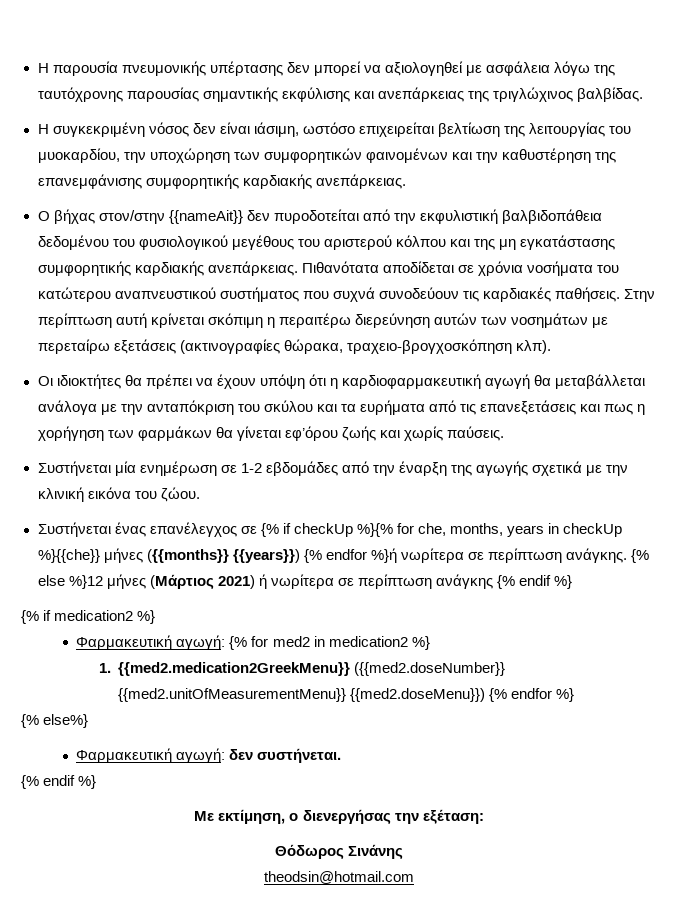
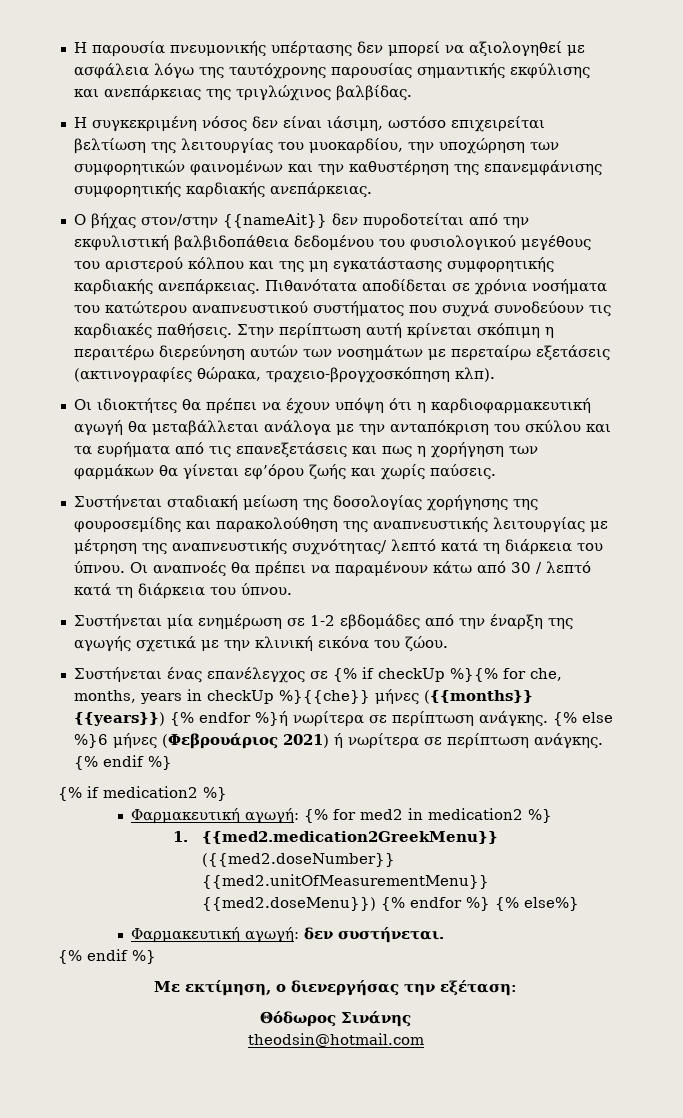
(504, 433) none -> [73,495,538,511] [73,517,608,533] [73,539,603,555] [73,561,591,577] [73,583,292,599] // Συστήνεται σταδιακή μείωση της δοσολογίας χορήγησης της φουροσεμίδης και παρακολούθηση της αναπνευστικής λειτουργίας με μέτρηση της αναπνευστικής συχνότητας/ λεπτό κατά τη διάρκεια του ύπνου. Οι αναπνοές θα πρέπει να παραμένουν κάτω από 30 / λεπτό κατά τη διάρκεια του ύπνου.
[68,574,214,589] %}12 μήνες (Μάρτιος -> [73,733,278,749] %}6 μήνες (Φεβρουάριος
[435,574,493,589] ανάγκης -> [533,733,603,749] ανάγκης.
(575, 695) // -> (490, 904) none

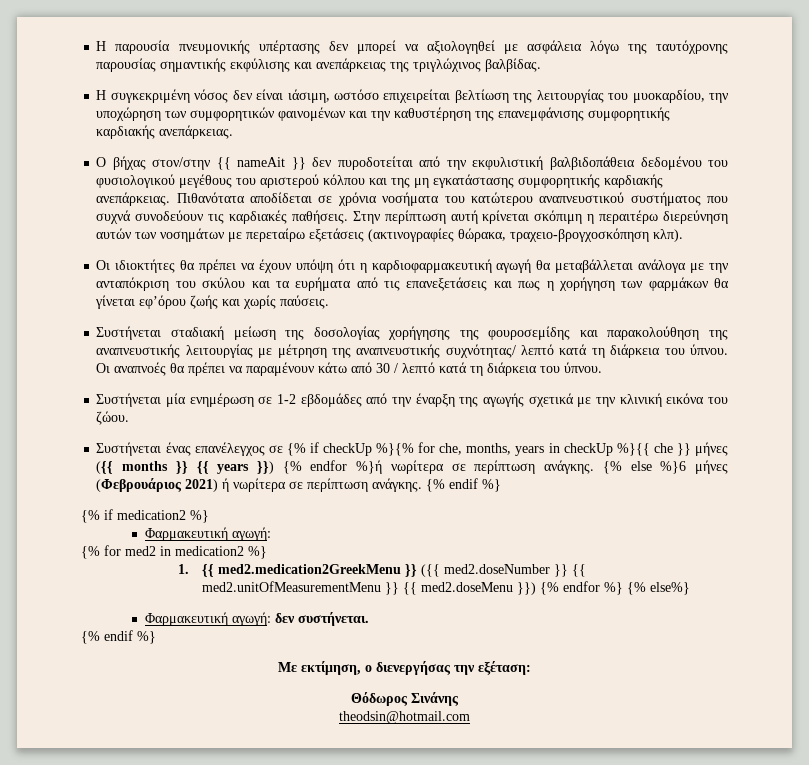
[222,213,327,228] {{nameAit}} -> [216,157,306,170] {{ nameAit }}
[278,689,533,705] [73,712,165,726] %}{{che}} μήνες ({{months}} {{years}}) -> [616,442,729,456] [96,461,275,474] %}{{ che }} μήνες ({{ months }} {{ years }})
(300, 816) none -> (271, 534) //
[201,831,498,844] [201,853,395,867] [201,874,489,889] [201,897,376,911] {{med2.medication2GreekMenu}} ({{med2.doseNumber}} {{med2.unitOfMeasurementMenu}} {{med2.doseMenu}}) -> [201,564,586,577] [201,581,536,595] {{ med2.medication2GreekMenu }} ({{ med2.doseNumber }} {{ med2.unitOfMeasurementMenu }} {{ med2.doseMenu }})

